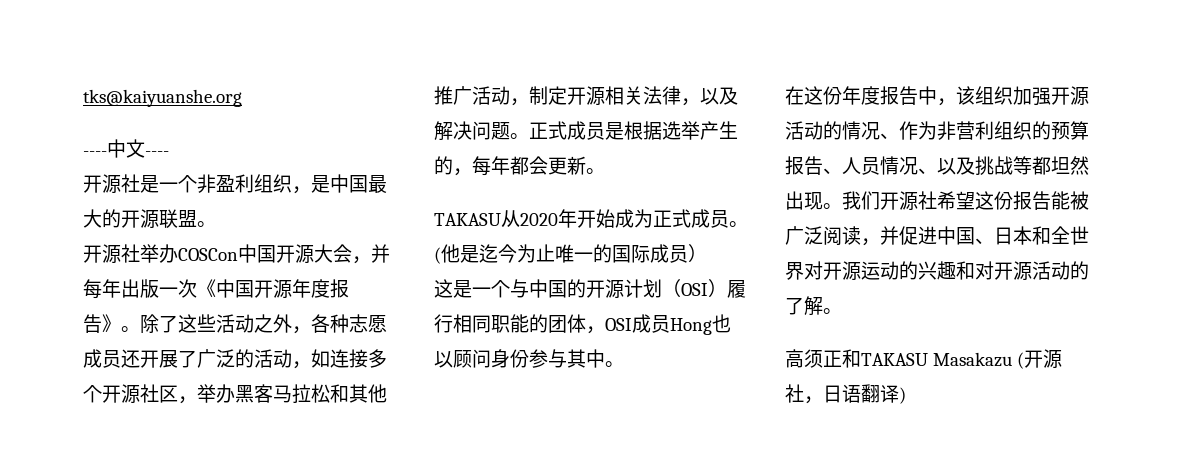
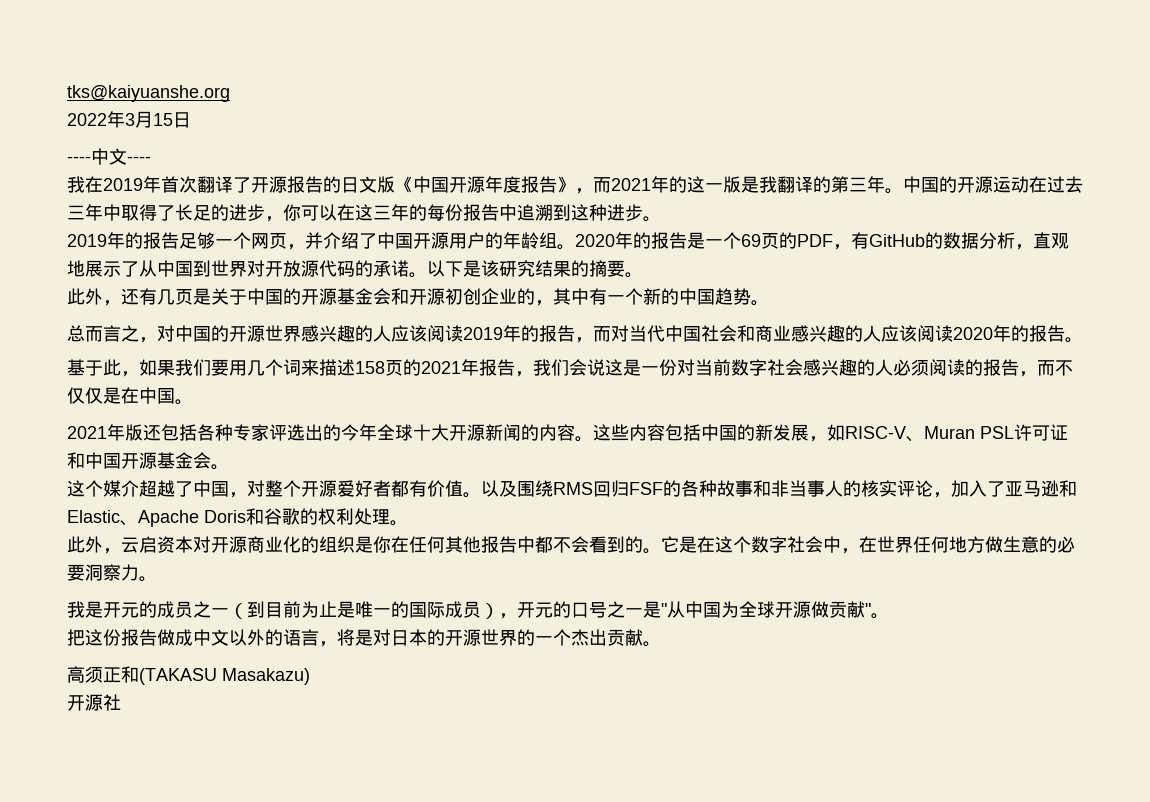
(242, 98) none -> [67,111,191,128] // 2022年3月15日
[83,174,387,194] [83,209,216,229] [83,244,390,264] [83,279,197,299] 开源社是一个非盈利组织，是中国最大的开源联盟。 // 开源社举办COSCon中国开源大会，并每年出版一次 -> [67,176,395,193] 我在2019年首次翻译了开源报告的日文版
[121,314,387,334] [83,349,387,369] [83,384,387,404] [434,86,738,106] [434,121,738,141] [434,156,605,176] [434,209,748,228] [434,244,555,264] 。除了这些活动之外，各种志愿成员还开展了广泛的活动，如连接多个开源社区，举办黑客马拉松和其他推广活动，制定开源相关法律，以及解决问题。正式成员是根据选举产生的，每年都会更新。 // TAKASU从2020年开始成为正式成员。(他是迄今为止 -> [575,176,1083,194] [67,204,661,222] [67,232,1069,250] [67,260,643,278] [67,288,769,306] [67,325,1083,343] [67,359,1073,377] [67,387,193,405] [67,424,1068,442] [67,452,229,470] [67,480,1077,498] [67,508,408,527] [67,536,1075,554] [67,564,157,582] [67,601,355,619] ，而2021年的这一版是我翻译的第三年。中国的开源运动在过去三年中取得了长足的进步，你可以在这三年的每份报告中追溯到这种进步。 // 2019年的报告足够一个网页，并介绍了中国开源用户的年龄组。2020年的报告是一个69页的PDF，有GitHub的数据分析，直观地展示了从中国到世界对开放源代码的承诺。以下是该研究结果的摘要。 // 此外，还有几页是关于中国的开源基金会和开源初创企业的，其中有一个新的中国趋势。 // 总而言之，对中国的开源世界感兴趣的人应该阅读2019年的报告，而对当代中国社会和商业感兴趣的人应该阅读2020年的报告。 // 基于此，如果我们要用几个词来描述158页的2021年报告，我们会说这是一份对当前数字社会感兴趣的人必须阅读的报告，而不仅仅是在中国。 // 2021年版还包括各种专家评选出的今年全球十大开源新闻的内容。这些内容包括中国的新发展，如RISC-V、Muran PSL许可证和中国开源基金会。 // 这个媒介超越了中国，对整个开源爱好者都有价值。以及围绕RMS回归FSF的各种故事和非当事人的核实评论，加入了亚马逊和Elastic、Apache Doris和谷歌的权利处理。 // 此外，云启资本对开源商业化的组织是你在任何其他报告中都不会看到的。它是在这个数字社会中，在世界任何地方做生意的必要洞察力。 // 我是开元的成员之一（到目前为止是
[434,279,746,299] [434,314,731,335] [434,349,624,368] [785,86,1089,106] [785,121,1089,140] [785,156,1089,176] [785,191,1089,211] [785,226,1089,246] [785,261,1089,281] [785,296,842,316] [785,349,1063,369] [785,384,906,404] // 这是一个与中国的开源计划（OSI）履行相同职能的团体，OSI成员Hong也以顾问身份参与其中。 // 在这份年度报告中，该组织加强开源活动的情况、作为非营利组织的预算报告、人员情况、以及挑战等都坦然出现。我们开源社希望这份报告能被广泛阅读，并促进中国、日本和全世界对开源运动的兴趣和对开源活动的了解。 // 高须正和TAKASU Masakazu (开源社，日语翻译) -> [499,601,889,619] [67,629,661,647] [67,666,310,685] [67,694,121,711] ，开元的口号之一是"从中国为全球开源做贡献"。 // 把这份报告做成中文以外的语言，将是对日本的开源世界的一个杰出贡献。 // 高须正和(TAKASU Masakazu) // 开源社

